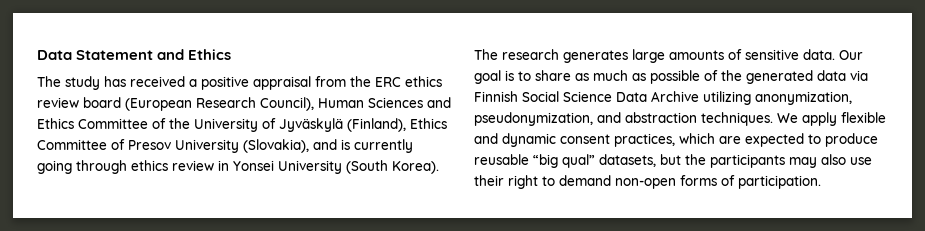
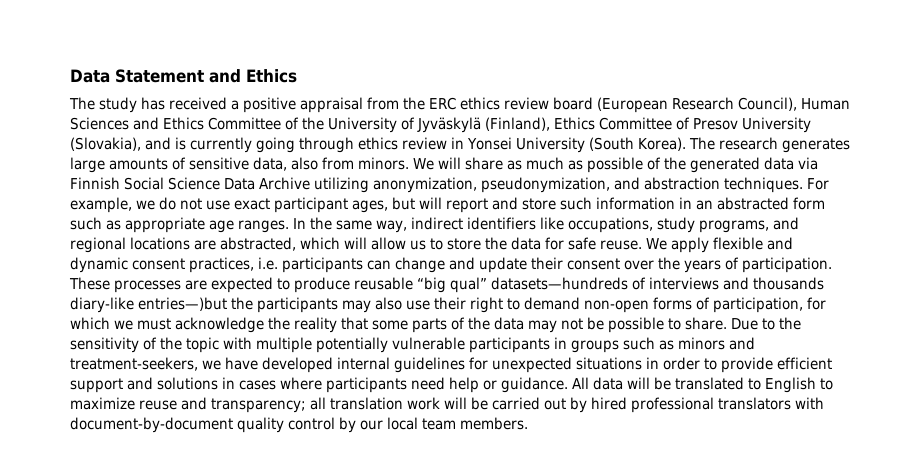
[803,49,863,60] [474,70,531,84] data. Our goal is to -> [253,157,461,171] data, also from minors. We will
(773, 119) none -> [806,178,829,190] [70,197,825,213] [70,217,799,233] [70,237,642,253] For example, we do not use exact participant ages, but will report and store such information in an abstracted form such as appropriate age ranges. In the same way, indirect identifiers like occupations, study programs, and regional locations are abstracted, which will allow us to store the data for safe reuse.
[679,133,715,144] which -> [258,257,832,273] [69,277,181,293] i.e. participants can change and update their consent over the years of participation. These processes
[599,154,681,167] datasets, but -> [491,277,824,290] [70,297,227,313] datasets—hundreds of interviews and thousands diary-like entries—)but
[738,175,821,189] participation. -> [713,297,826,313] [70,317,801,333] [70,337,755,353] [70,357,832,373] [70,377,833,393] [70,397,824,413] [70,417,528,433] participation, for which we must acknowledge the reality that some parts of the data may not be possible to share. Due to the sensitivity of the topic with multiple potentially vulnerable participants in groups such as minors and treatment-seekers, we have developed internal guidelines for unexpected situations in order to provide efficient support and solutions in cases where participants need help or guidance. All data will be translated to English to maximize reuse and transparency; all translation work will be carried out by hired professional translators with document-by-document quality control by our local team members.

